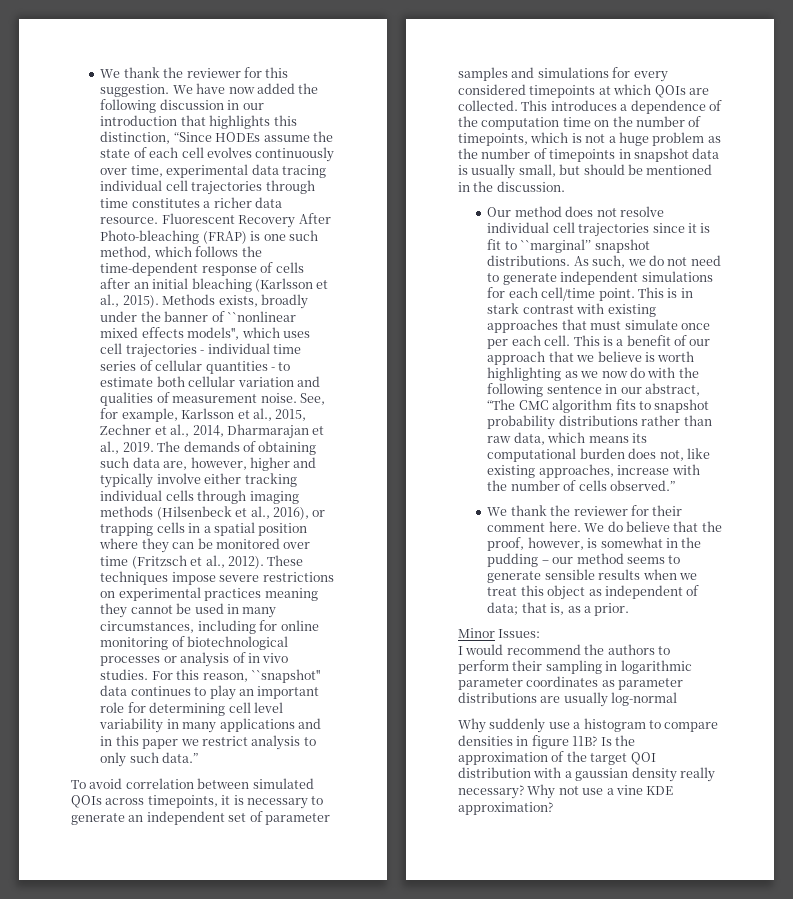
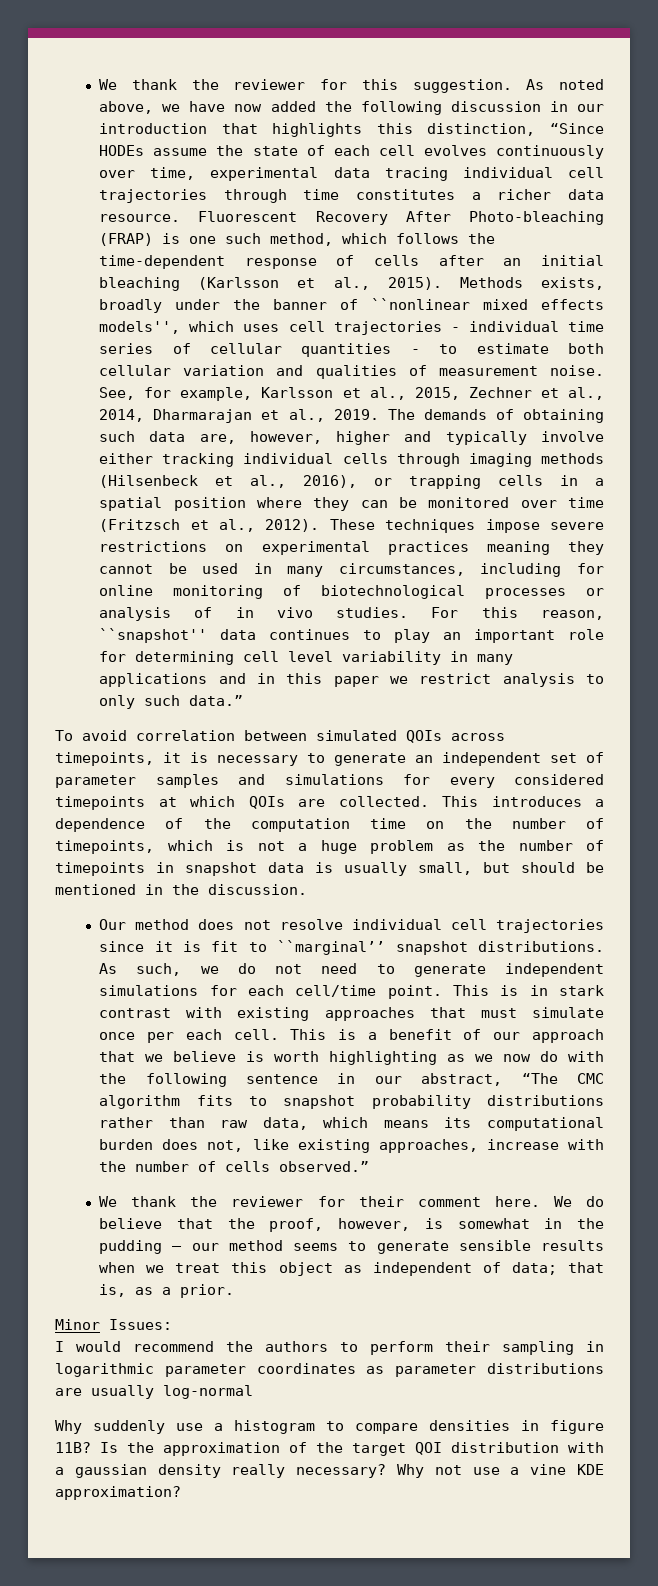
[172,85,193,94] We -> [526,79,604,90] [99,101,181,114] As noted above, we

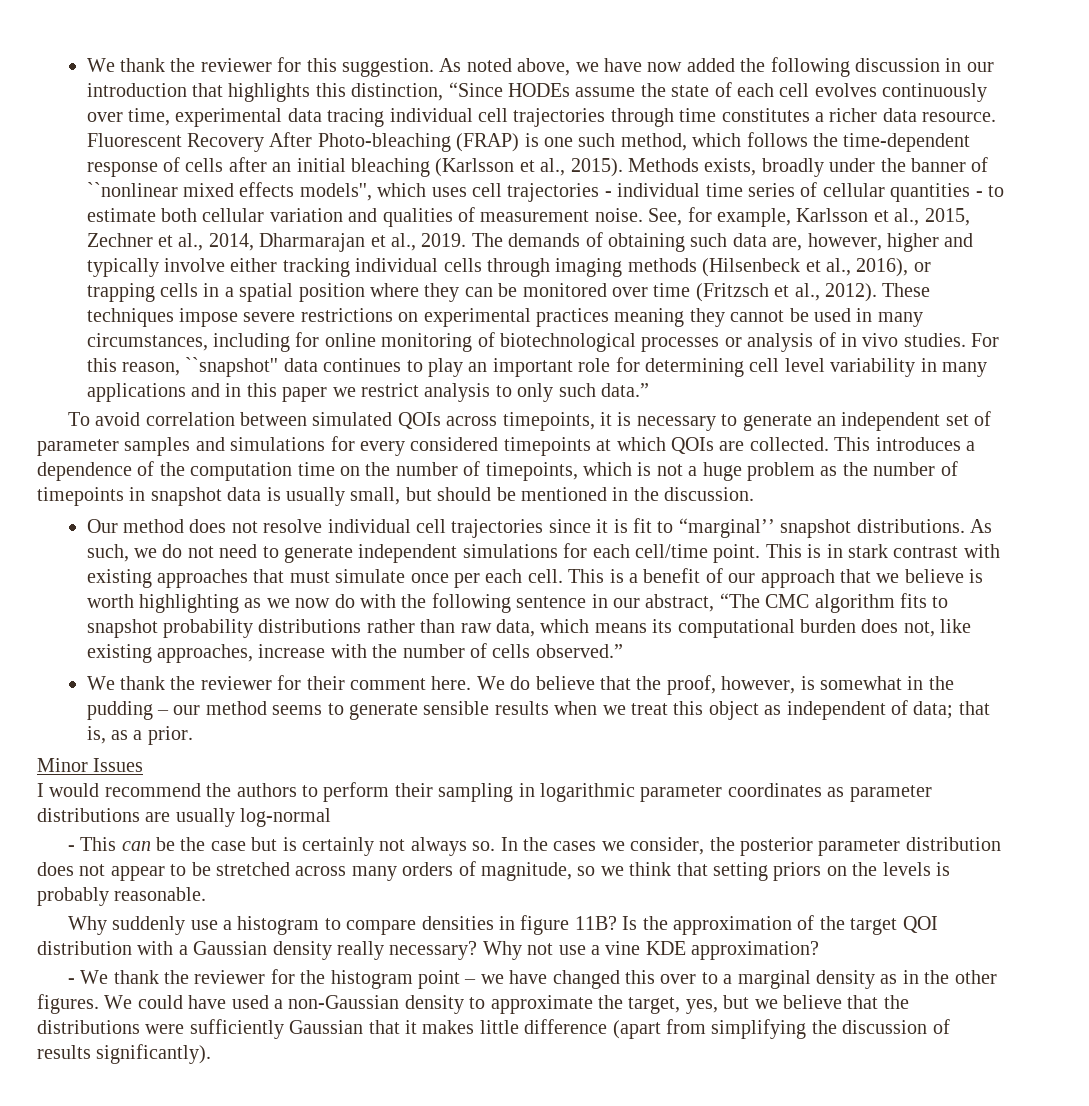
[277,940,386,955] ``marginal’’ -> [678,518,775,538] “marginal’’
[109,1319,172,1330] Issues: -> [93,758,144,772] Issues
(253, 1392) none -> [67,837,1001,856] [37,861,950,881] [37,887,207,906] // - This can be the case but is certainly not always so. In the cases we consider, the posterior parameter distribution does not appear to be stretched across many orders of magnitude, so we think that setting priors on the levels is probably reasonable.
[74,1464,147,1478] gaussian -> [193,941,268,955] Gaussian
(181, 1493) none -> [67,969,997,989] [37,994,909,1014] [37,1019,950,1039] [37,1044,212,1064] // - We thank the reviewer for the histogram point – we have changed this over to a marginal density as in the other figures. We could have used a non-Gaussian density to approximate the target, yes, but we believe that the distributions were sufficiently Gaussian that it makes little difference (apart from simplifying the discussion of results significantly).

